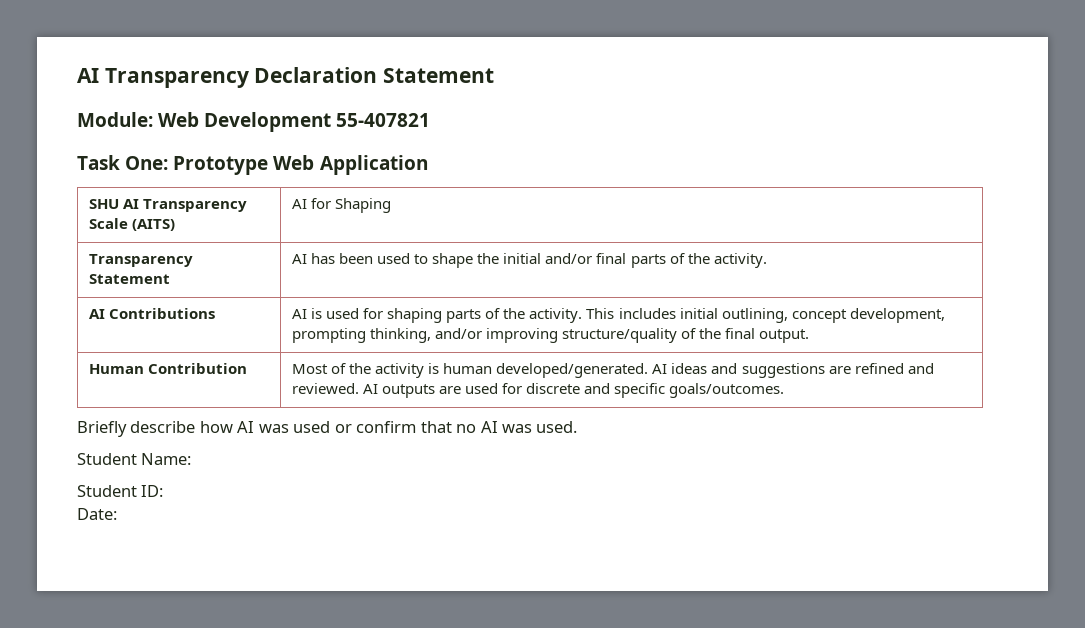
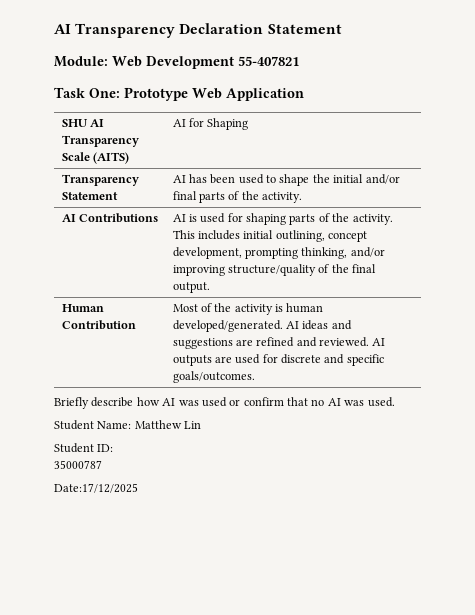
(192, 459) none -> [134,420,202,429] Matthew Lin
[77,508,117,520] Date: -> [54,460,102,469] [54,483,138,493] 35000787 // Date:17/12/2025

